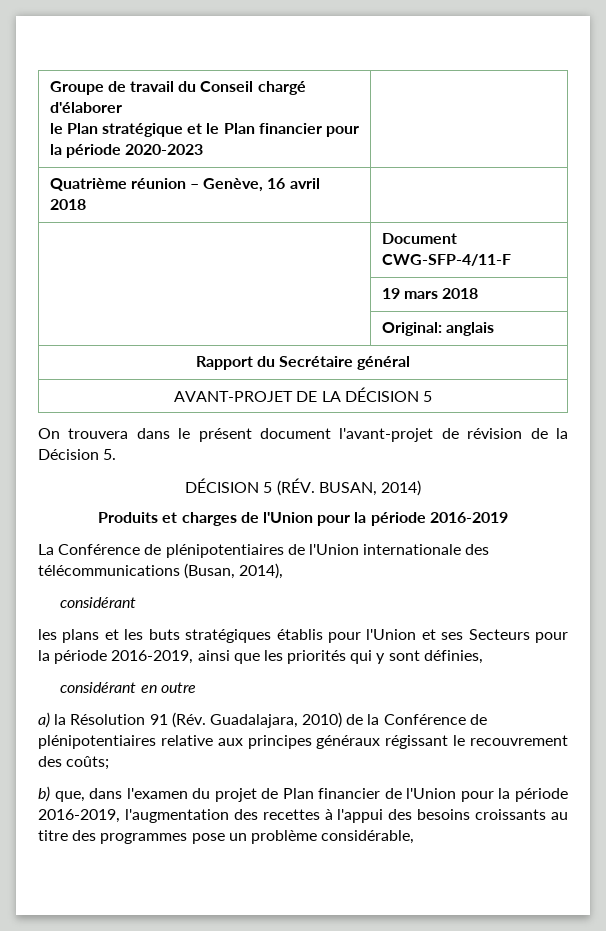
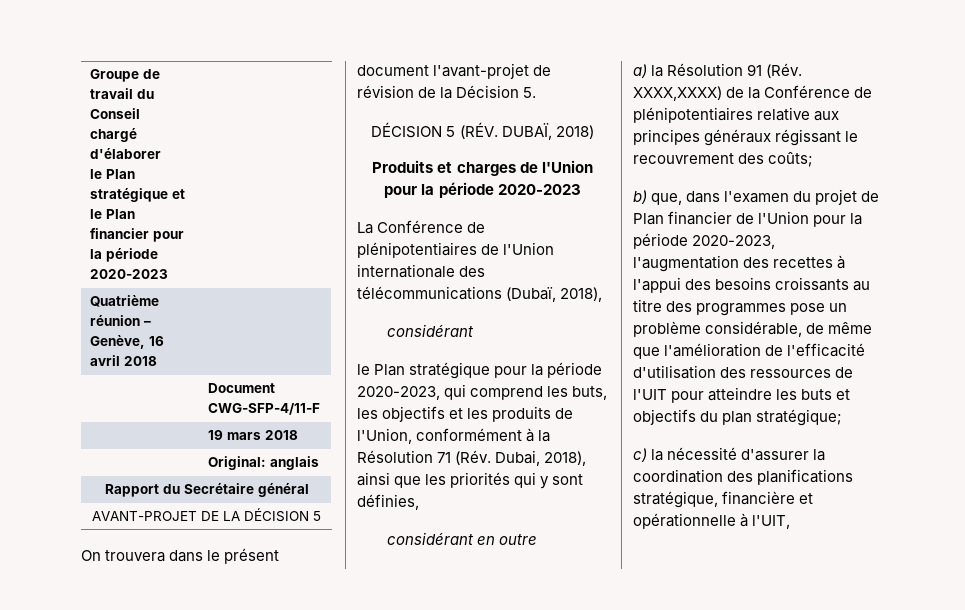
[318,480,421,496] BUSAN, 2014) -> [501,123,594,140] DUBAÏ, 2018)
[429,512,508,523] 2016-2019 -> [497,184,581,195] 2020-2023
[184,563,284,579] (Busan, 2014), -> [506,287,603,302] (Dubaï, 2018),
[38,629,569,643] [38,650,194,664] les plans et les buts stratégiques établis pour l'Union et ses Secteurs pour la période 2016-2019, -> [357,362,603,379] [357,384,608,400] [357,406,574,422] [357,428,551,444] [357,450,587,466] le Plan stratégique pour la période 2020-2023, qui comprend les buts, les objectifs et les produits de l'Union, conformément à la Résolution 71 (Rév. Dubai, 2018),
[209,712,343,728] Guadalajara, 2010) -> [633,86,722,101] XXXX,XXXX)
[38,809,120,823] 2016-2019, -> [692,235,776,249] 2020-2023,
(415, 837) none -> [806,321,873,334] [633,343,866,359] [633,365,854,379] [633,387,851,403] [633,409,843,426] [633,447,826,462] [633,469,854,485] [633,491,814,508] [633,513,791,529] de même que l'amélioration de l'efficacité d'utilisation des ressources de l'UIT pour atteindre les buts et objectifs du plan stratégique; // c) la nécessité d'assurer la coordination des planifications stratégique, financière et opérationnelle à l'UIT,

